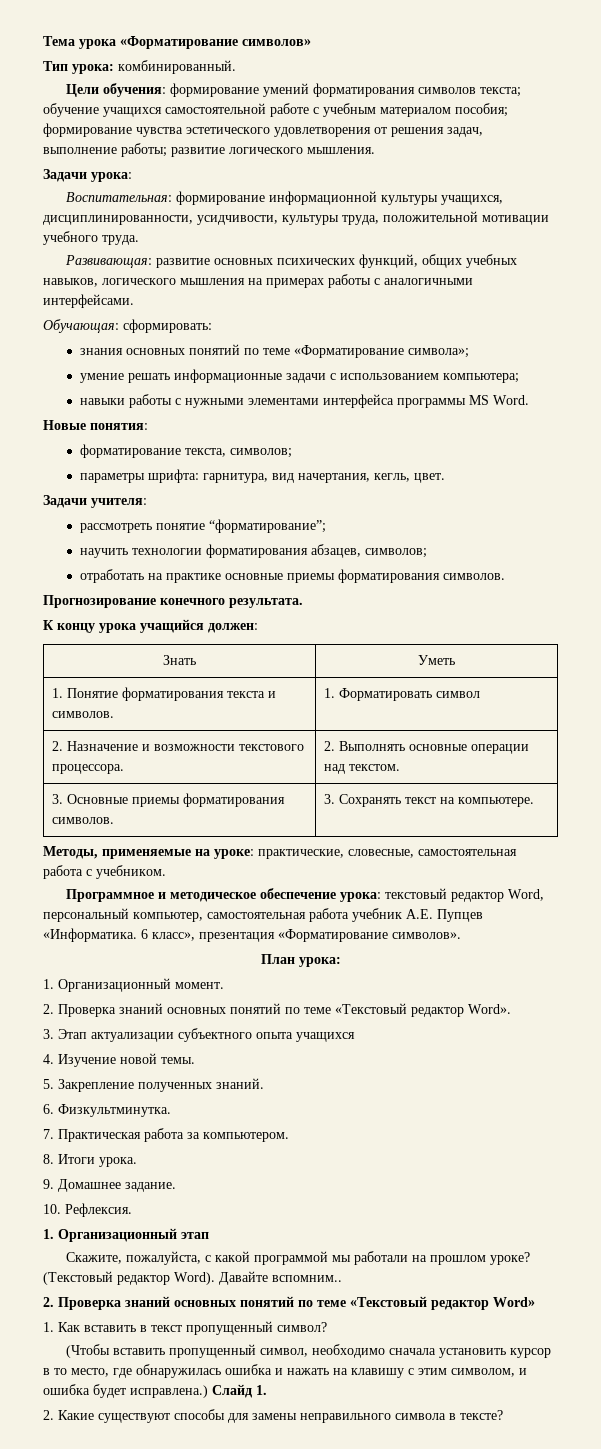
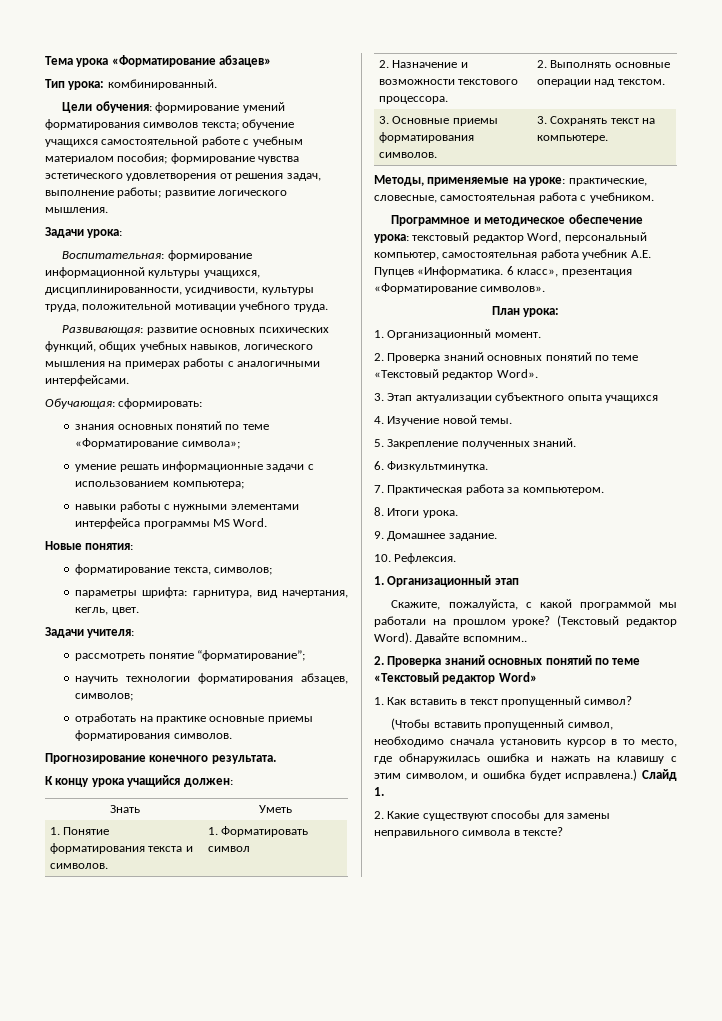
[242,39,311,46] символов» -> [219,55,272,67] абзацев»

